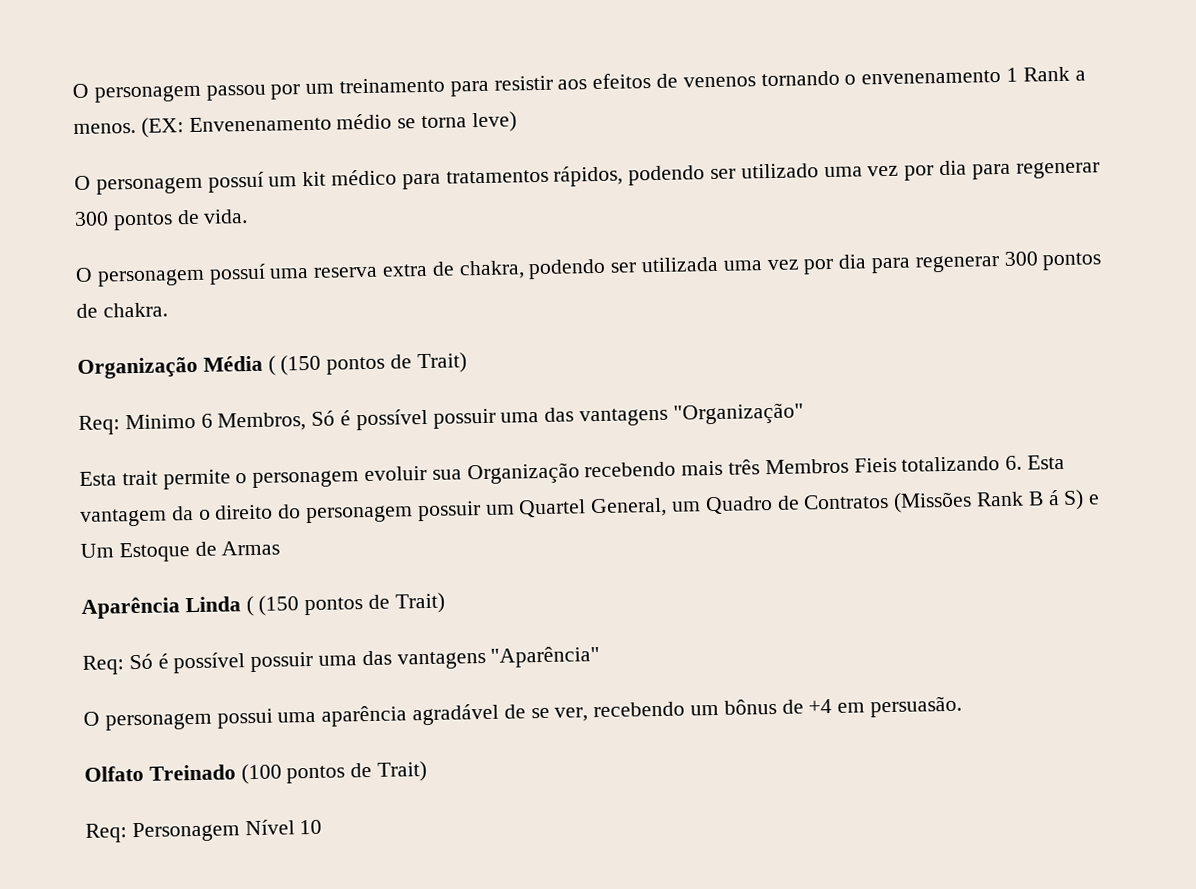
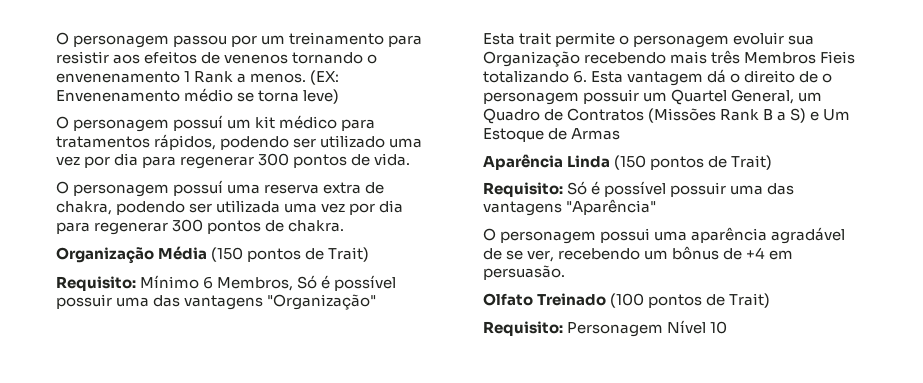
[267,352,467,376] [78,413,196,435] ( (150 pontos de Trait) // Req: Minimo -> [211,247,370,262] [56,275,200,291] (150 pontos de Trait) // Requisito: Mínimo
[171,506,194,521] da -> [707,69,727,83] dá
[277,504,302,519] do -> [799,71,833,83] de o
[1047,490,1060,506] á -> [777,111,787,121] a
[245,592,445,617] [82,655,124,675] ( (150 pontos de Trait) // Req: -> [614,155,773,170] [483,182,563,197] (150 pontos de Trait) // Requisito:
[85,823,127,843] Req: -> [483,321,563,336] Requisito:

